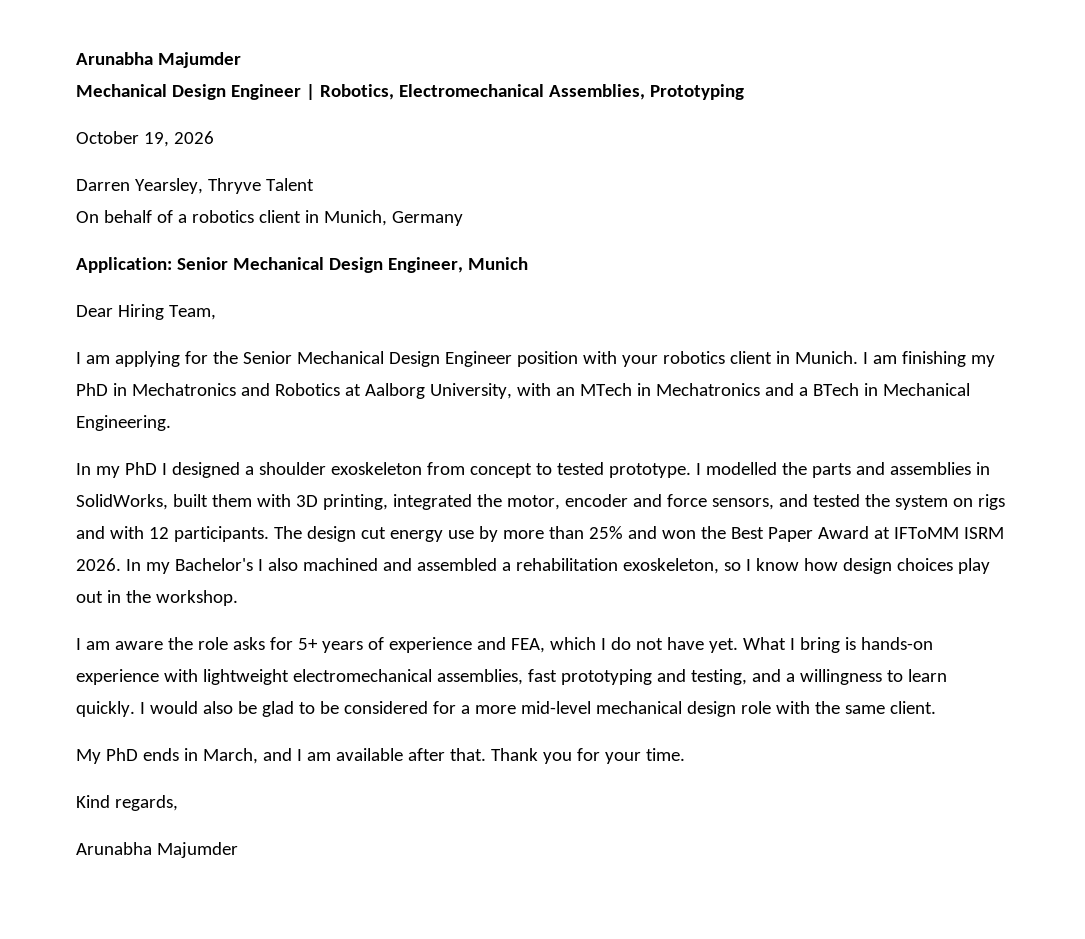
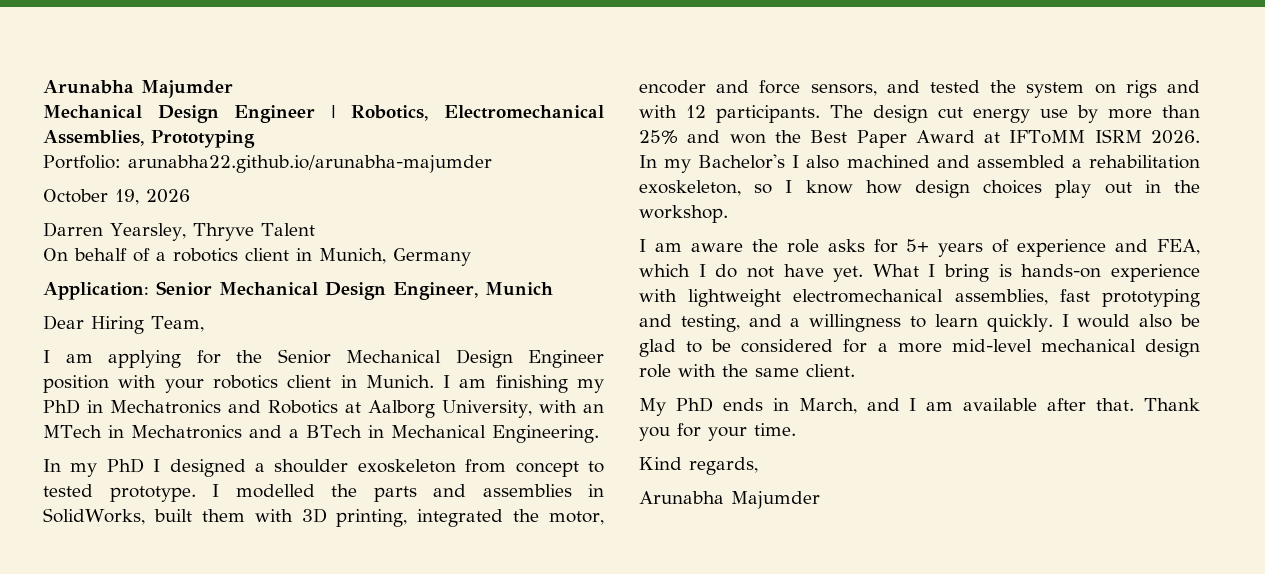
(744, 92) none -> [43,155,492,173] // Portfolio: arunabha22.github.io/arunabha-majumder

